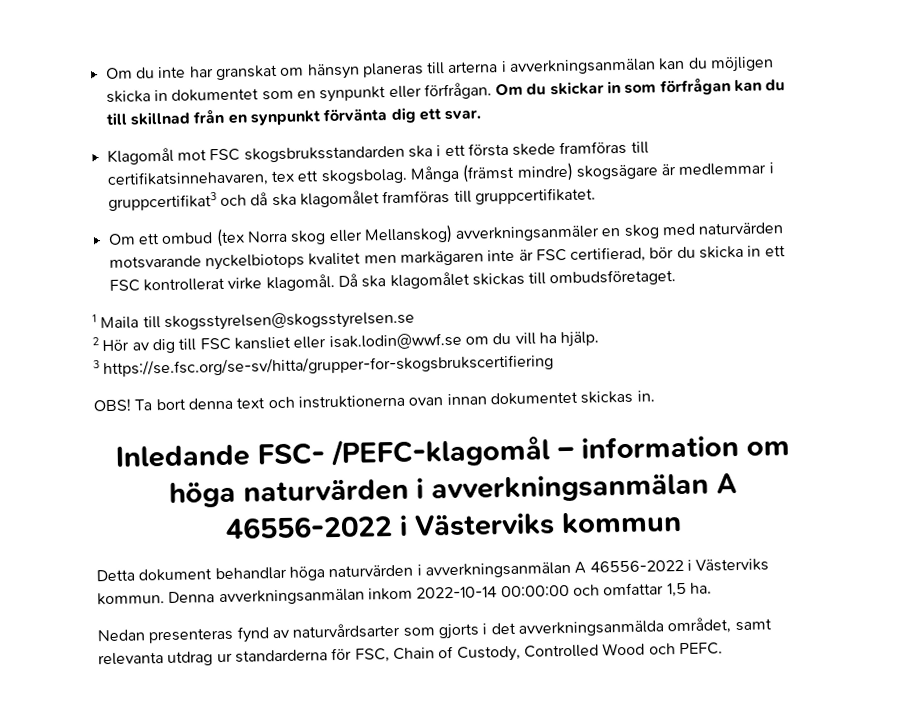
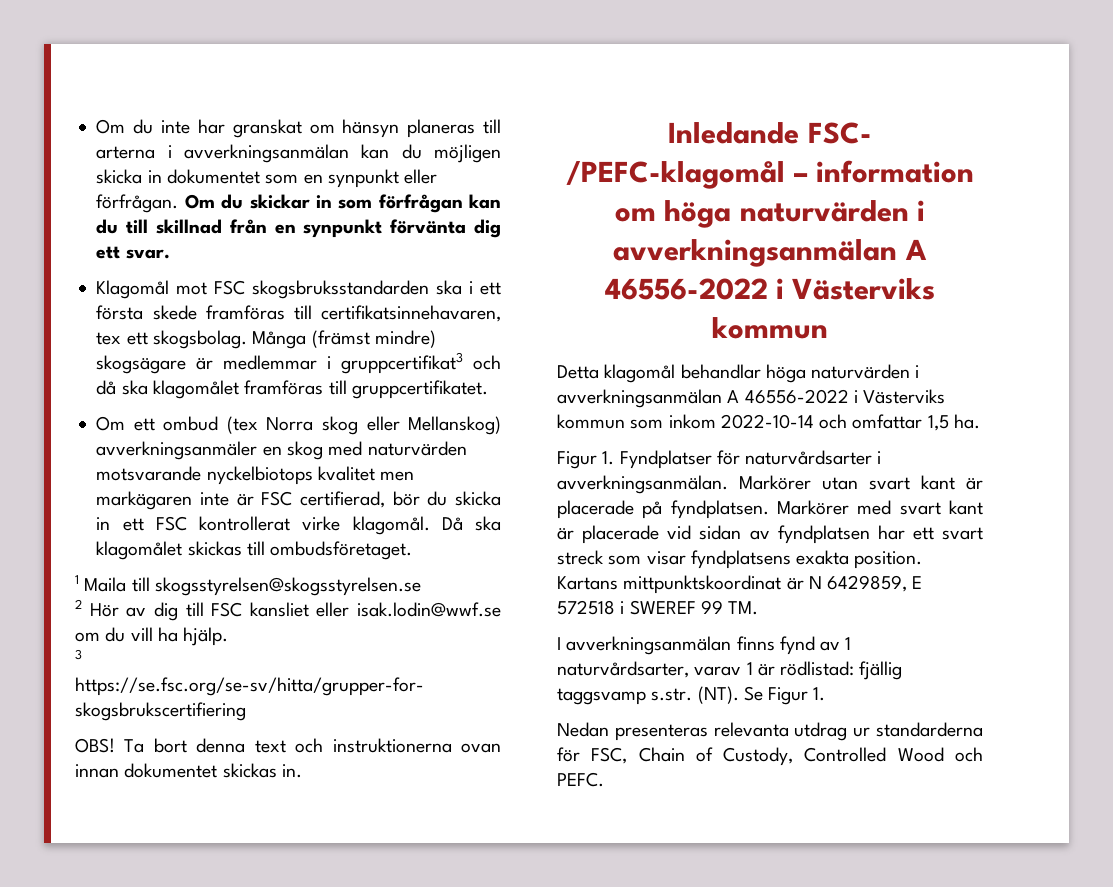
[138,568,213,582] dokument -> [604,364,676,383] klagomål
[97,588,365,606] kommun. Denna avverkningsanmälan -> [557,414,664,429] kommun som
[500,584,570,598] 00:00:00 -> (814, 421) none
[97,617,772,644] Nedan presenteras fynd av naturvårdsarter som gjorts i det avverkningsanmälda området, samt -> [557,450,882,469] [557,475,983,494] [557,500,983,519] [557,525,983,544] [557,550,923,569] [557,575,923,594] [557,600,759,615] [557,636,852,655] [557,661,903,680] [557,686,826,705] [557,722,708,741] Figur 1. Fyndplatser för naturvårdsarter i avverkningsanmälan. Markörer utan svart kant är placerade på fyndplatsen. Markörer med svart kant är placerade vid sidan av fyndplatsen har ett svart streck som visar fyndplatsens exakta position. Kartans mittpunktskoordinat är N 6429859, E 572518 i SWEREF 99 TM. // I avverkningsanmälan finns fynd av 1 naturvårdsarter, varav 1 är rödlistad: fjällig taggsvamp s.str. (NT). Se Figur 1. // Nedan presenteras

